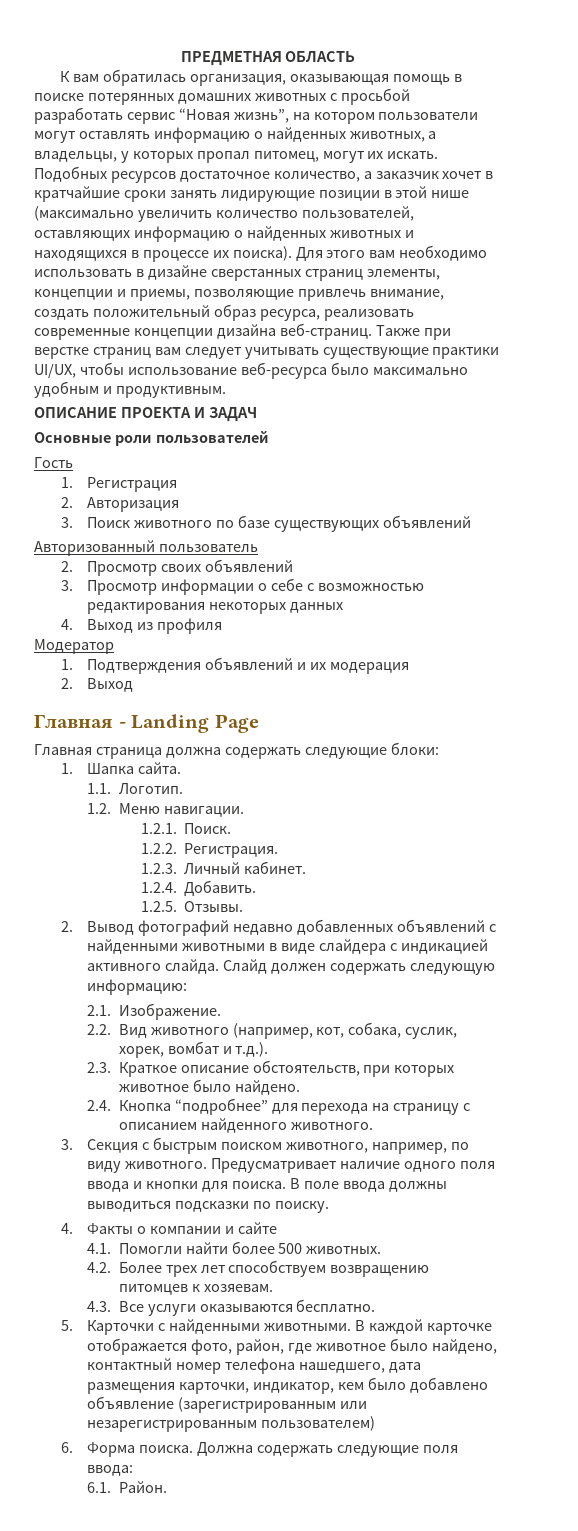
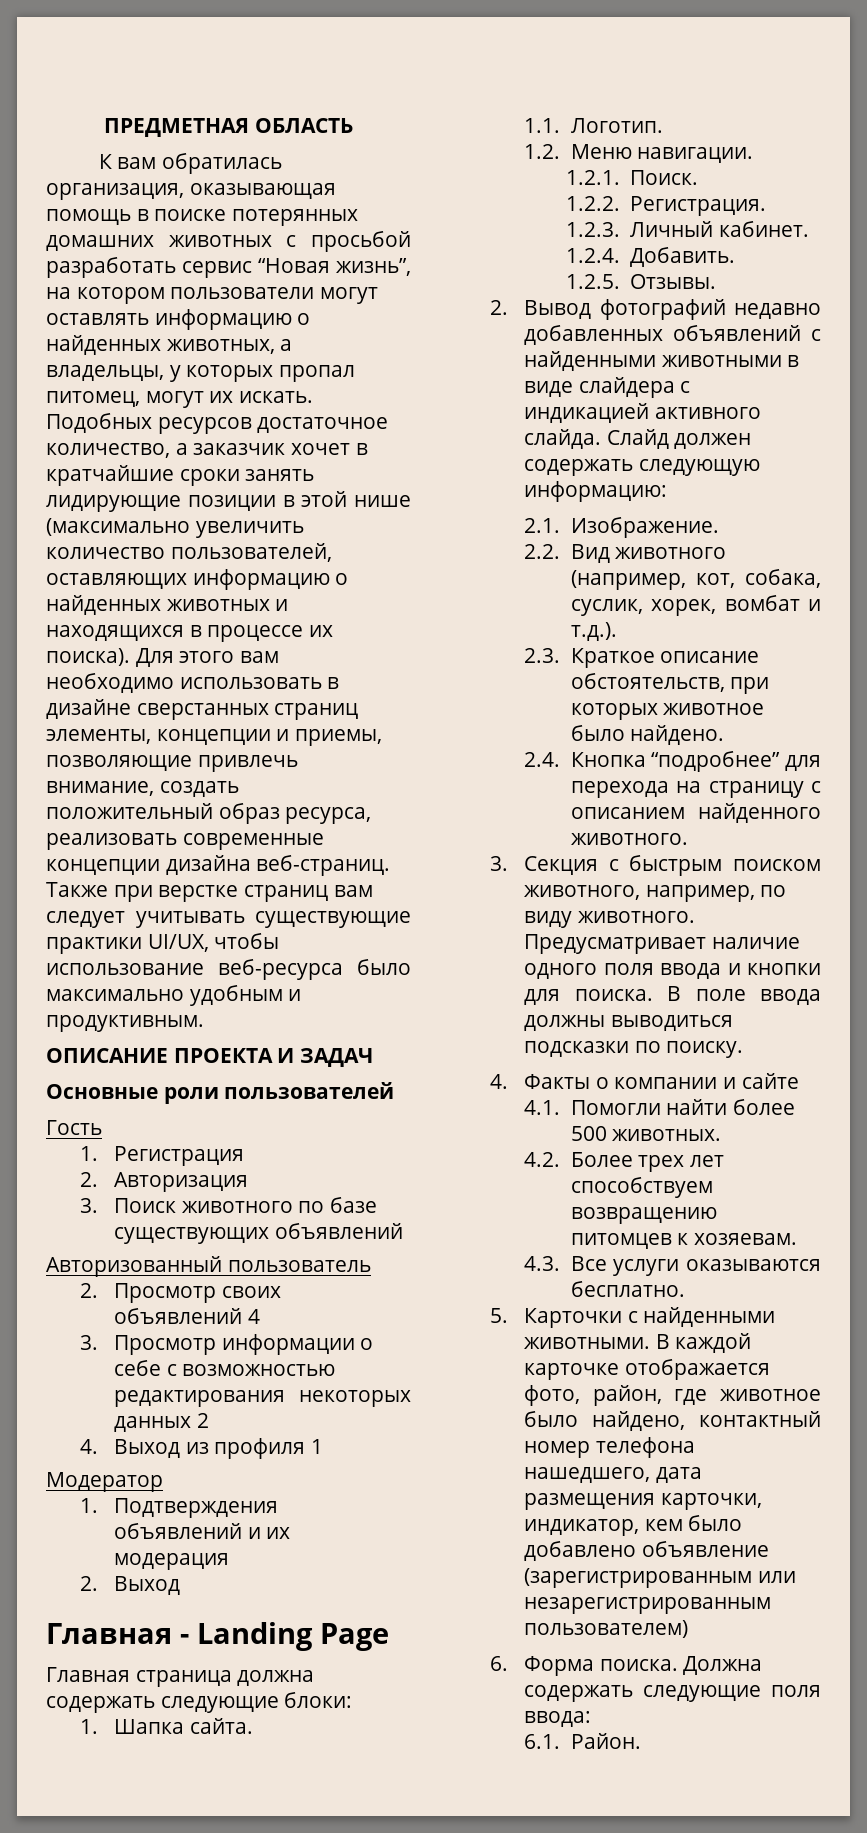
(294, 565) none -> [247,1309,260,1324] 4
(344, 607) none -> [196,1413,209,1428] 2
(223, 626) none -> [311,1439,324,1454] 1

